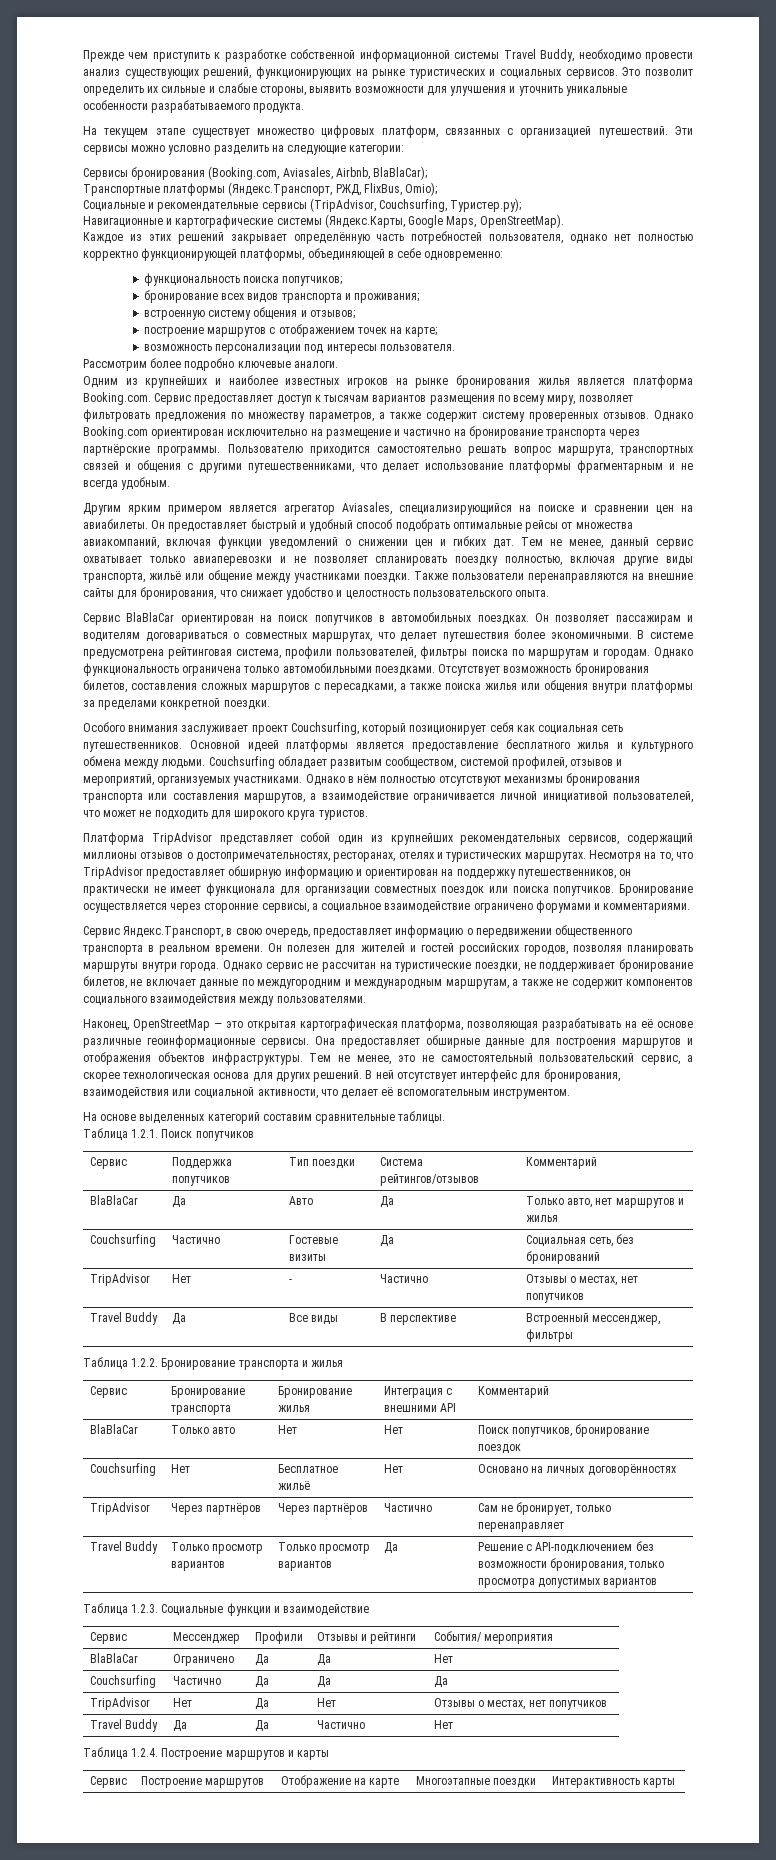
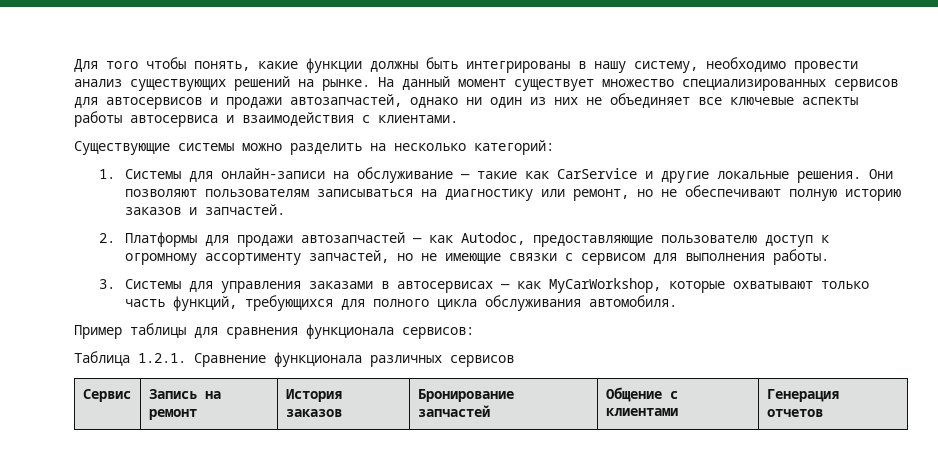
[83,49,693,62] [83,66,693,79] [83,83,627,96] [83,100,305,113] [83,125,693,138] [83,145,405,155] [83,166,428,180] [83,182,438,196] [83,198,522,212] [83,214,564,228] [83,231,693,244] [83,248,504,261] [143,273,343,286] [143,290,420,303] [143,307,355,320] [143,324,438,337] [143,344,455,354] [83,358,338,371] [83,375,694,388] [83,392,633,405] [83,409,693,422] [83,426,641,439] [83,444,693,456] [83,460,693,473] [83,477,171,490] [83,502,693,515] [83,519,633,532] [83,536,693,549] [83,556,693,566] [83,570,693,583] [83,587,550,600] [83,612,693,625] [83,629,693,642] [83,646,693,659] [83,663,649,676] [83,680,693,693] [83,698,270,710] [83,722,624,735] [83,739,693,752] [83,756,623,769] [83,773,641,786] [83,791,694,803] [83,810,368,820] [83,832,693,845] [83,850,694,862] [83,866,632,879] [83,883,694,896] [83,900,691,913] [83,925,633,938] [83,943,694,955] [83,959,693,972] [83,976,693,989] [83,994,366,1006] [83,1018,693,1031] [83,1035,693,1048] [83,1052,693,1065] [83,1069,620,1082] [83,1087,570,1099] [83,1111,446,1124] [83,1128,254,1141] [89,1157,127,1169] [171,1157,232,1169] [171,1176,230,1186] [288,1157,356,1169] [379,1157,423,1166] [379,1174,479,1186] [525,1157,597,1169] [89,1195,138,1205] [171,1196,186,1208] [288,1196,313,1205] [379,1196,394,1208] [525,1196,684,1208] [525,1215,558,1222] [89,1234,156,1247] [171,1235,220,1244] [288,1235,338,1244] [288,1254,326,1261] [379,1235,394,1247] [525,1234,635,1247] [525,1251,600,1264] [89,1273,150,1286] [171,1274,191,1283] [288,1279,292,1283] [379,1274,428,1283] [525,1274,638,1286] [525,1293,584,1303] [89,1312,159,1325] [171,1313,186,1325] [288,1313,339,1325] [379,1313,457,1325] [525,1313,661,1325] [525,1329,573,1342] [83,1357,344,1370] [89,1386,127,1398] [170,1386,245,1398] [170,1405,231,1415] [277,1386,352,1398] [277,1405,310,1412] [383,1386,453,1398] [383,1403,457,1412] [477,1386,549,1398] [89,1424,138,1434] [170,1425,236,1434] [277,1425,297,1434] [383,1425,403,1434] [477,1424,650,1437] [477,1444,521,1454] [89,1463,156,1476] [170,1464,190,1473] [277,1464,338,1473] [277,1481,310,1490] [383,1464,403,1473] [477,1464,676,1476] [89,1502,150,1515] [170,1503,262,1515] [277,1503,369,1515] [383,1503,432,1512] [477,1502,611,1515] [477,1522,564,1532] [89,1541,159,1554] [170,1542,264,1554] [170,1561,225,1571] [277,1542,371,1554] [277,1561,332,1571] [383,1542,398,1554] [477,1541,654,1554] [477,1558,665,1571] [477,1578,658,1588] [83,1603,370,1616] [89,1632,127,1644] [172,1632,240,1644] [254,1631,303,1644] [316,1632,417,1644] [433,1631,554,1644] [89,1653,138,1663] [172,1654,234,1666] [254,1654,269,1666] [316,1654,331,1666] [433,1654,453,1663] [89,1675,156,1688] [172,1676,221,1685] [254,1676,269,1688] [316,1676,331,1688] [433,1676,448,1688] [89,1697,150,1710] [172,1698,192,1707] [254,1698,269,1710] [316,1698,336,1707] [433,1698,607,1710] [89,1719,159,1732] [172,1720,187,1732] [254,1720,269,1732] [316,1720,365,1729] [433,1720,453,1729] [83,1747,330,1760] [89,1776,127,1788] [140,1776,265,1788] [280,1775,400,1788] [415,1776,537,1788] [551,1776,676,1788] Прежде чем приступить к разработке собственной информационной системы Travel Buddy, необходимо провести анализ существующих решений, функционирующих на рынке туристических и социальных сервисов. Это позволит определить их сильные и слабые стороны, выявить возможности для улучшения и уточнить уникальные особенности разрабатываемого продукта. // На текущем этапе существует множество цифровых платформ, связанных с организацией путешествий. Эти сервисы можно условно разделить на следующие категории: // Сервисы бронирования (Booking.com, Aviasales, Airbnb, BlaBlaCar); // Транспортные платформы (Яндекс.Транспорт, РЖД, FlixBus, Omio); // Социальные и рекомендательные сервисы (TripAdvisor, Couchsurfing, Туристер.ру); // Навигационные и картографические системы (Яндекс.Карты, Google Maps, OpenStreetMap). // Каждое из этих решений закрывает определённую часть потребностей пользователя, однако нет полностью корректно функционирующей платформы, объединяющей в себе одновременно: // функциональность поиска попутчиков; // бронирование всех видов транспорта и проживания; // встроенную систему общения и отзывов; // построение маршрутов с отображением точек на карте; // возможность персонализации под интересы пользователя. // Рассмотрим более подробно ключевые аналоги. // Одним из крупнейших и наиболее известных игроков на рынке бронирования жилья является платформа Booking.com. Сервис предоставляет доступ к тысячам вариантов размещения по всему миру, позволяет фильтровать предложения по множеству параметров, а также содержит систему проверенных отзывов. Однако Booking.com ориентирован исключительно на размещение и частично на бронирование транспорта через партнёрские программы. Пользователю приходится самостоятельно решать вопрос маршрута, транспортных связей и общения с другими путешественниками, что делает использование платформы фрагментарным и не всегда удобным. // Другим ярким примером является агрегатор Aviasales, специализирующийся на поиске и сравнении цен на авиабилеты. Он предоставляет быстрый и удобный способ подобрать оптимальные рейсы от множества авиакомпаний, включая функции уведомлений о снижении цен и гибких дат. Тем не менее, данный сервис охватывает только авиаперевозки и не позволяет спланировать поездку полностью, включая другие виды транспорта, жильё или общение между участниками поездки. Также пользователи перенаправляются на внешние сайты для бронирования, что снижает удобство и целостность пользовательского опыта. // Сервис BlaBlaCar ориентирован на поиск попутчиков в автомобильных поездках. Он позволяет пассажирам и водителям договариваться о совместных маршрутах, что делает путешествия более экономичными. В системе предусмотрена рейтинговая система, профили пользователей, фильтры поиска по маршрутам и городам. Однако функциональность ограничена только автомобильными поездками. Отсутствует возможность бронирования билетов, составления сложных маршрутов с пересадками, а также поиска жилья или общения внутри платформы за пределами конкретной поездки. // Особого внимания заслуживает проект Couchsurfing, который позиционирует себя как социальная сеть путешественников. Основной идеей платформы является предоставление бесплатного жилья и культурного обмена между людьми. Couchsurfing обладает развитым сообществом, системой профилей, отзывов и мероприятий, организуемых участниками. Однако в нём полностью отсутствуют механизмы бронирования транспорта или составления маршрутов, а взаимодействие ограничивается личной инициативой пользователей, что может не подходить для широкого круга туристов. // Платформа TripAdvisor представляет собой один из крупнейших рекомендательных сервисов, содержащий миллионы отзывов о достопримечательностях, ресторанах, отелях и туристических маршрутах. Несмотря на то, что TripAdvisor предоставляет обширную информацию и ориентирован на поддержку путешественников, он практически не имеет функционала для организации совместных поездок или поиска попутчиков. Бронирование осуществляется через сторонние сервисы, а социальное взаимодействие ограничено форумами и комментариями. // Сервис Яндекс.Транспорт, в свою очередь, предоставляет информацию о передвижении общественного транспорта в реальном времени. Он полезен для жителей и гостей российских городов, позволяя планировать маршруты внутри города. Однако сервис не рассчитан на туристические поездки, не поддерживает бронирование билетов, не включает данные по междугородним и международным маршрутам, а также не содержит компонентов социального взаимодействия между пользователями. // Наконец, OpenStreetMap — это открытая картографическая платформа, позволяющая разрабатывать на её основе различные геоинформационные сервисы. Она предоставляет обширные данные для построения маршрутов и отображения объектов инфраструктуры. Тем не менее, это не самостоятельный пользовательский сервис, а скорее технологическая основа для других решений. В ней отсутствует интерфейс для бронирования, взаимодействия или социальной активности, что делает её вспомогательным инструментом. // На основе выделенных категорий составим сравнительные таблицы. // Таблица 1.2.1. Поиск попутчиков // Сервис | Поддержка попутчиков | Тип поездки | Система рейтингов/отзывов | Комментарий // BlaBlaCar | Да | Авто | Да | Только авто, нет маршрутов и жилья // Couchsurfing | Частично | Гостевые визиты | Да | Социальная сеть, без бронирований // TripAdvisor | Нет | - | Частично | Отзывы о местах, нет попутчиков // Travel Buddy | Да | Все виды | В перспективе | Встроенный мессенджер, фильтры // Таблица 1.2.2. Бронирование транспорта и жилья // Сервис | Бронирование транспорта | Бронирование жилья | Интеграция с внешними API | Комментарий // BlaBlaCar | Только авто | Нет | Нет | Поиск попутчиков, бронирование поездок // Couchsurfing | Нет | Бесплатное жильё | Нет | Основано на личных договорённостях // TripAdvisor | Через партнёров | Через партнёров | Частично | Сам не бронирует, только перенаправляет // Travel Buddy | Только просмотр вариантов | Только просмотр вариантов | Да | Решение с API-подключением без возможности бронирования, только просмотра допустимых вариантов // Таблица 1.2.3. Социальные функции и взаимодействие // Сервис | Мессенджер | Профили | Отзывы и рейтинги | События/ мероприятия // BlaBlaCar | Ограничено | Да | Да | Нет // Couchsurfing | Частично | Да | Да | Да // TripAdvisor | Нет | Да | Нет | Отзывы о местах, нет попутчиков // Travel Buddy | Да | Да | Частично | Нет // Таблица 1.2.4. Построение маршрутов и карты // Сервис | Построение маршрутов | Отображение на карте | Многоэтапные поездки | Интерактивность карты -> [74,57,858,73] [74,76,898,91] [74,93,858,109] [74,111,458,127] [74,140,554,155] [99,167,893,183] [124,185,901,201] [124,204,285,215] [99,232,829,247] [124,249,829,265] [99,278,869,293] [124,295,677,311] [74,323,474,339] [74,351,514,367] [82,389,131,402] [148,389,221,399] [148,409,197,420] [285,389,342,402] [285,409,342,417] [417,389,514,402] [417,405,490,417] [605,387,678,402] [605,408,678,416] [766,389,839,402] [766,409,823,417] Для того чтобы понять, какие функции должны быть интегрированы в нашу систему, необходимо провести анализ существующих решений на рынке. На данный момент существует множество специализированных сервисов для автосервисов и продажи автозапчастей, однако ни один из них не объединяет все ключевые аспекты работы автосервиса и взаимодействия с клиентами. // Существующие системы можно разделить на несколько категорий: // 1. Системы для онлайн-записи на обслуживание — такие как CarService и другие локальные решения. Они позволяют пользователям записываться на диагностику или ремонт, но не обеспечивают полную историю заказов и запчастей. // 2. Платформы для продажи автозапчастей — как Autodoc, предоставляющие пользователю доступ к огромному ассортименту запчастей, но не имеющие связки с сервисом для выполнения работы. // 3. Системы для управления заказами в автосервисах — как MyCarWorkshop, которые охватывают только часть функций, требующихся для полного цикла обслуживания автомобиля. // Пример таблицы для сравнения функционала сервисов: // Таблица 1.2.1. Сравнение функционала различных сервисов // Сервис | Запись на ремонт | История заказов | Бронирование запчастей | Общение с клиентами | Генерация отчетов

